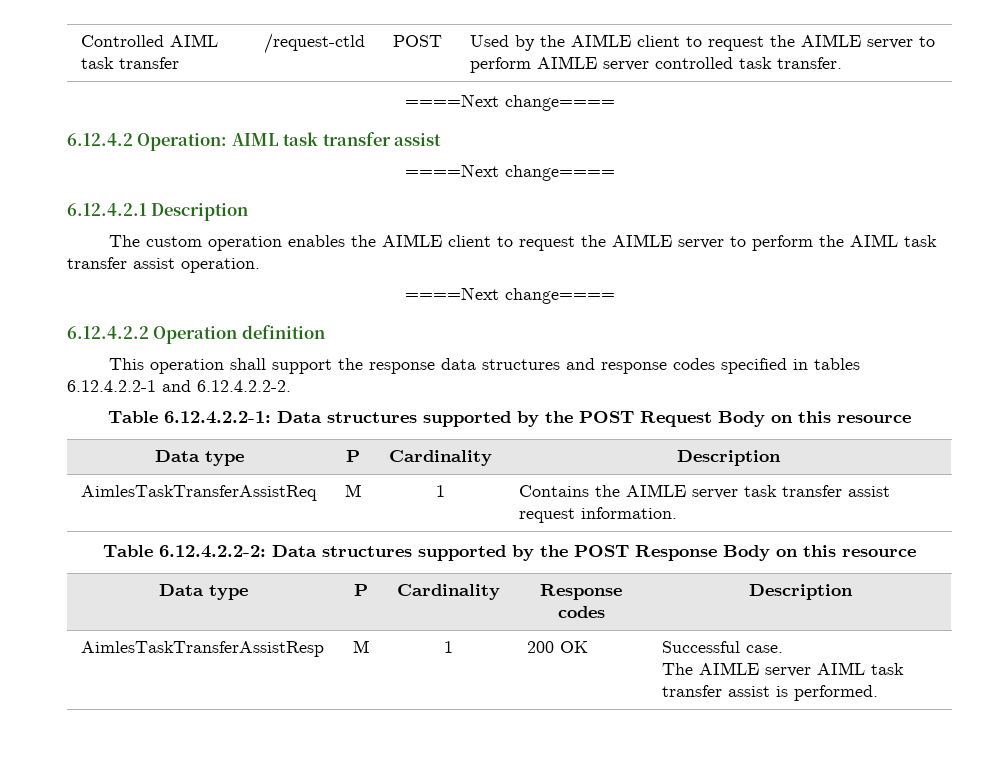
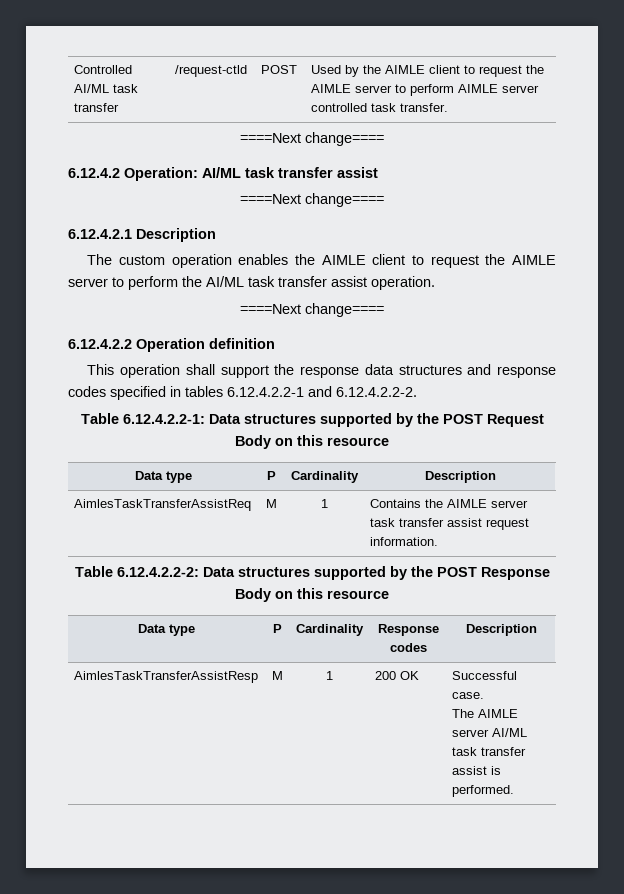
[169,34,218,47] AIML -> [74,84,110,93] AI/ML
[231,133,279,146] AIML -> [202,167,241,178] AI/ML
[850,234,899,247] AIML -> [206,276,244,287] AI/ML
[816,662,865,675] AIML -> [492,728,528,737] AI/ML

